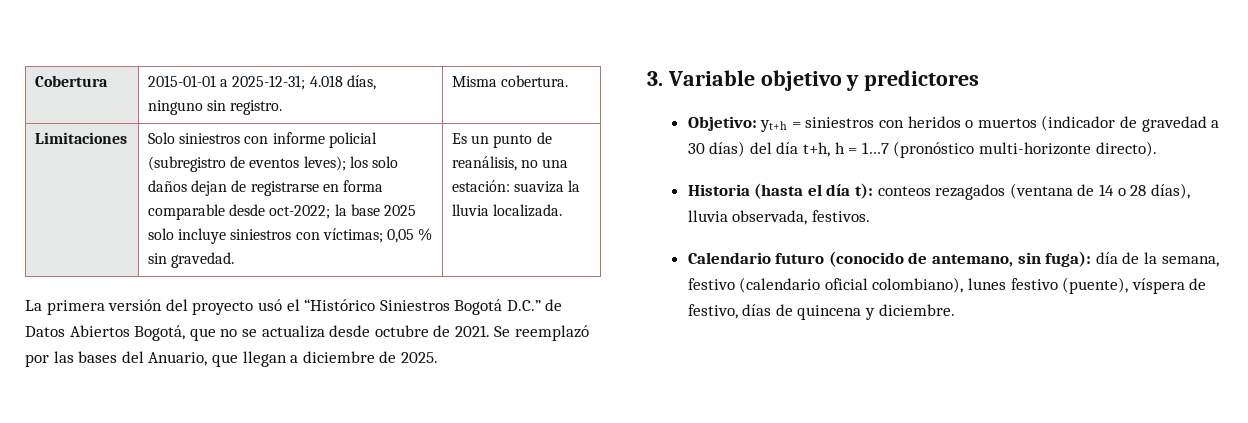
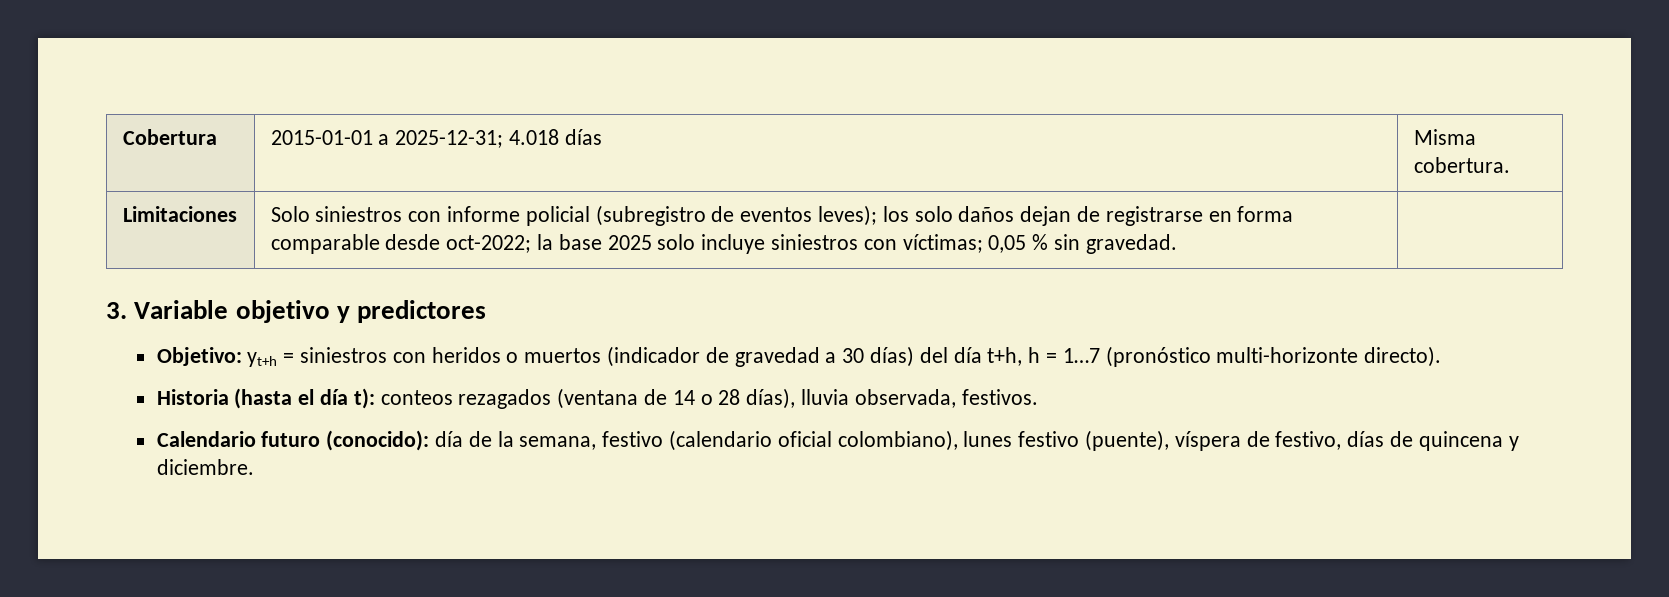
[346,75,376,90] [148,100,283,115] días, ninguno sin registro. -> [564,129,602,145] días
[452,132,552,148] [452,156,569,171] [452,180,581,193] [452,204,563,217] [25,299,563,315] [25,325,590,341] [25,351,438,367] Es un punto de reanálisis, no una estación: suaviza la lluvia localizada. // La primera versión del proyecto usó el “Histórico Siniestros Bogotá D.C.” de Datos Abiertos Bogotá, que no se actualiza desde octubre de 2021. Se reemplazó por las bases del Anuario, que llegan a diciembre de 2025. -> (1177, 244) none
[828,251,1092,267] (conocido de antemano, sin fuga): -> [326,430,430,451] (conocido):

